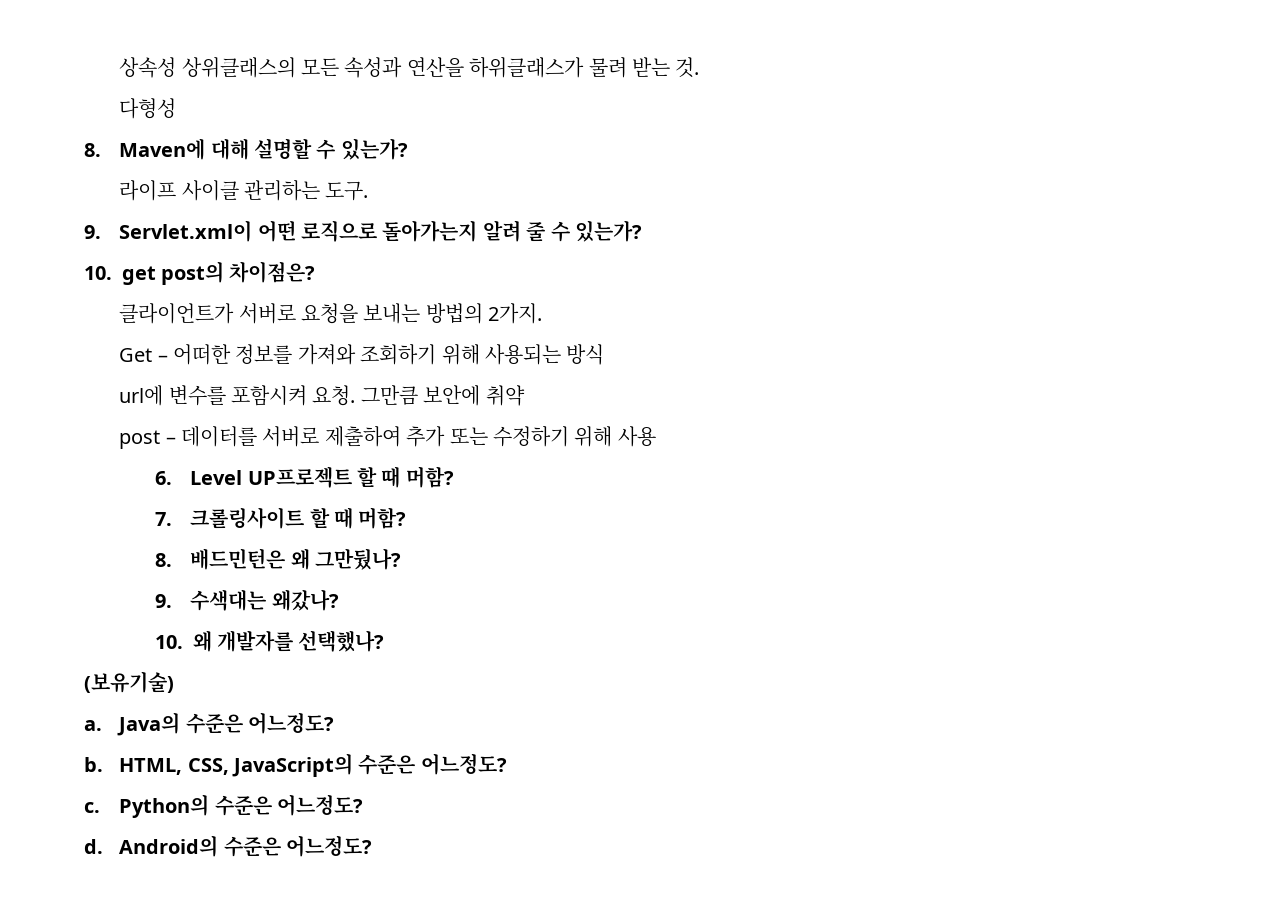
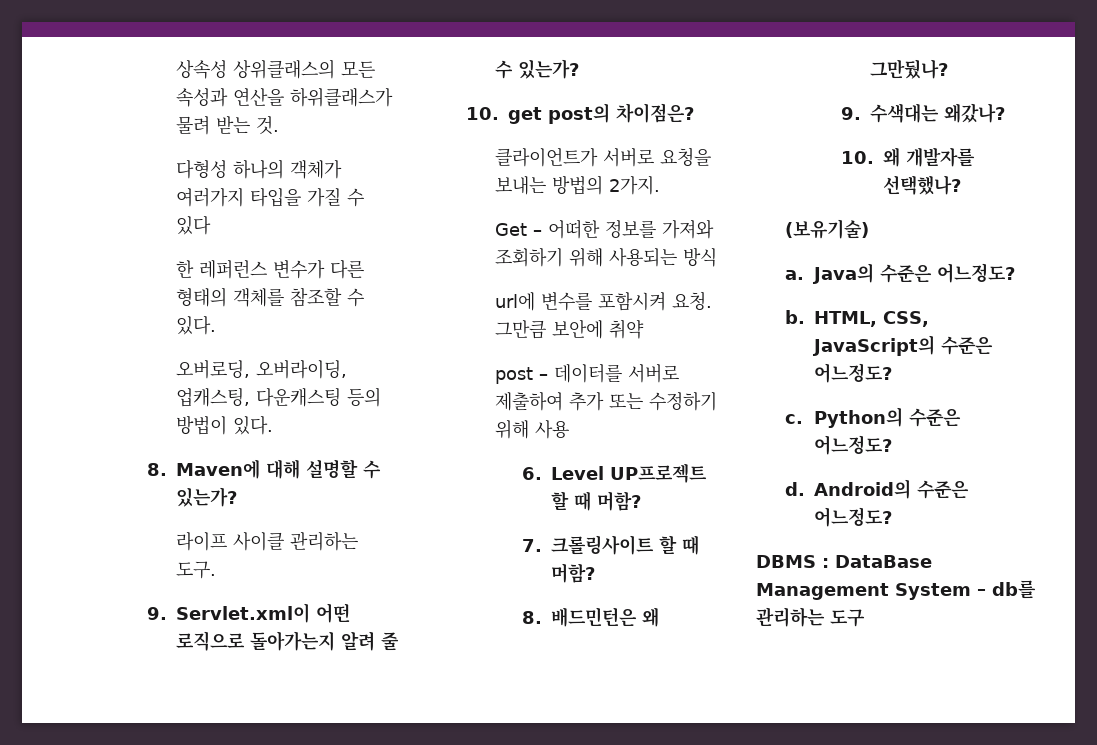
(177, 108) none -> [232,159,342,179] [175,187,364,207] [175,215,211,235] [175,259,364,279] [175,287,364,307] [175,315,216,335] [175,360,347,379] [175,387,381,407] [175,415,273,435] 하나의 객체가 여러가지 타입을 가질 수 있다 // 한 레퍼런스 변수가 다른 형태의 객체를 참조할 수 있다. // 오버로딩, 오버라이딩, 업캐스팅, 다운캐스팅 등의 방법이 있다.
(372, 846) none -> [756,555,932,568] [756,580,1036,600] [756,607,865,627] // DBMS : DataBase Management System – db를 관리하는 도구

